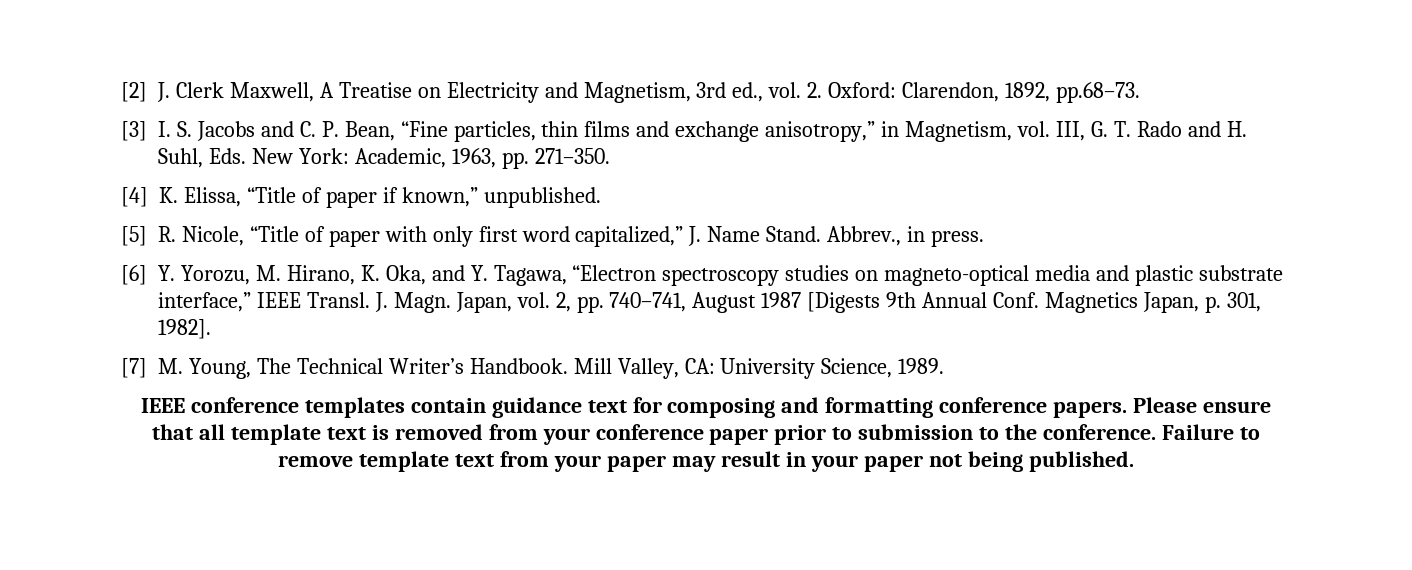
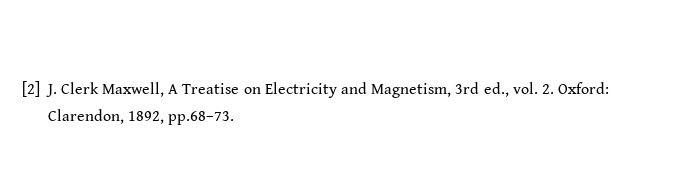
[121,121,1247,142] [158,148,610,169] [121,187,601,208] [121,226,985,247] [121,265,1283,286] [158,292,1261,313] [158,319,211,339] [121,358,945,379] [140,397,1272,418] [152,424,1260,445] [278,451,1134,472] // [3] I. S. Jacobs and C. P. Bean, “Fine particles, thin films and exchange anisotropy,” in Magnetism, vol. III, G. T. Rado and H. Suhl, Eds. New York: Academic, 1963, pp. 271–350. // [4] K. Elissa, “Title of paper if known,” unpublished. // [5] R. Nicole, “Title of paper with only first word capitalized,” J. Name Stand. Abbrev., in press. // [6] Y. Yorozu, M. Hirano, K. Oka, and Y. Tagawa, “Electron spectroscopy studies on magneto-optical media and plastic substrate interface,” IEEE Transl. J. Magn. Japan, vol. 2, pp. 740–741, August 1987 [Digests 9th Annual Conf. Magnetics Japan, p. 301, 1982]. // [7] M. Young, The Technical Writer’s Handbook. Mill Valley, CA: University Science, 1989. // IEEE conference templates contain guidance text for composing and formatting conference papers. Please ensure that all template text is removed from your conference paper prior to submission to the conference. Failure to remove template text from your paper may result in your paper not being published. -> (235, 118) none

